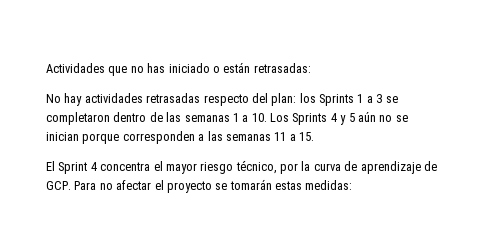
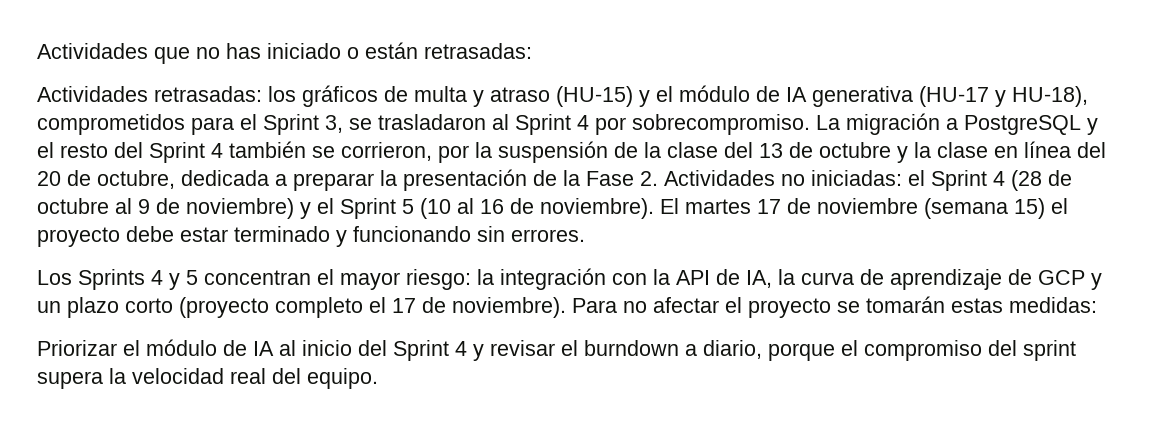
[46,93,398,106] [46,112,267,125] No hay actividades retrasadas respecto del plan: los Sprints 1 a 3 se completaron dentro de las semanas 1 a 10. -> [37,85,1088,107] [37,113,1098,135] [37,141,1106,163] [37,169,1072,191] [37,198,1068,219] [37,226,585,247] Actividades retrasadas: los gráficos de multa y atraso (HU-15) y el módulo de IA generativa (HU-17 y HU-18), comprometidos para el Sprint 3, se trasladaron al Sprint 4 por sobrecompromiso. La migración a PostgreSQL y el resto del Sprint 4 también se corrieron, por la suspensión de la clase del 13 de octubre y la clase en línea del 20 de octubre, dedicada a preparar la presentación de la Fase 2. Actividades no iniciadas: el Sprint 4 (28 de octubre al 9 de noviembre) y el Sprint 5 (10 al 16 de noviembre). El martes 17 de noviembre (semana 15) el proyecto debe estar terminado y funcionando sin errores. //
[357,112,408,122] [46,131,314,144] [46,160,298,174] aún no se inician porque corresponden a las semanas 11 a 15. // El Sprint 4 concentra el mayor riesgo técnico, por -> [204,268,772,290] concentran el mayor riesgo: la integración con la API de IA,
[46,181,71,190] GCP. -> [1038,270,1102,290] [37,297,566,318] GCP y un plazo corto (proyecto completo el 17 de noviembre).
(353, 185) none -> [37,339,1076,361] [37,368,378,389] // Priorizar el módulo de IA al inicio del Sprint 4 y revisar el burndown a diario, porque el compromiso del sprint supera la velocidad real del equipo.

